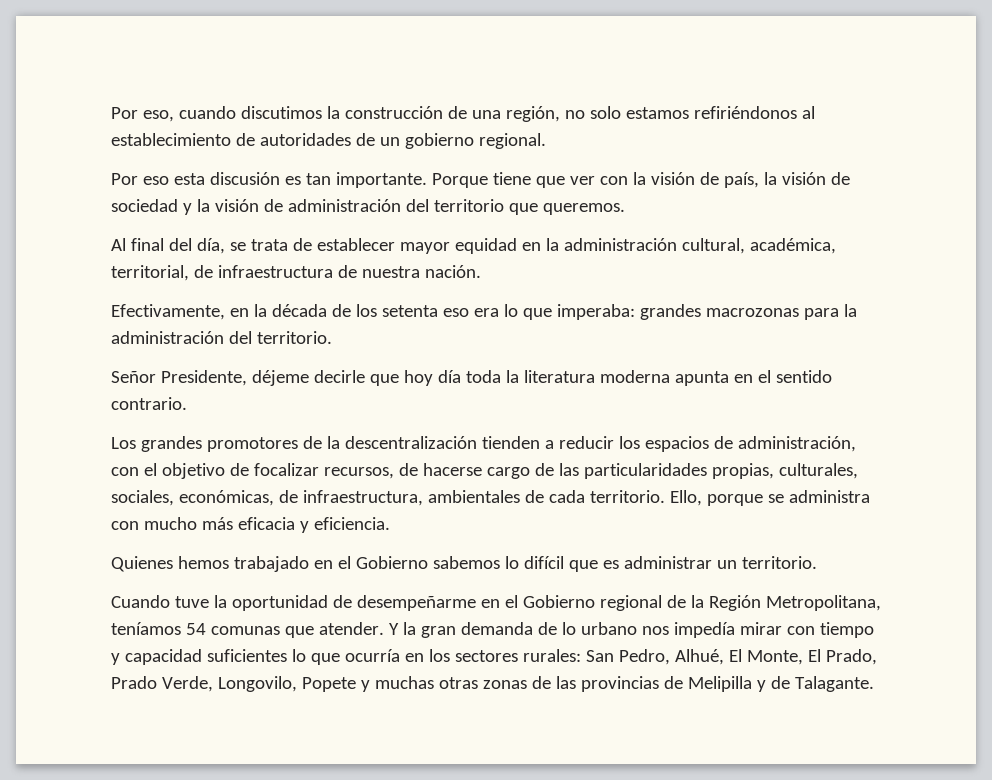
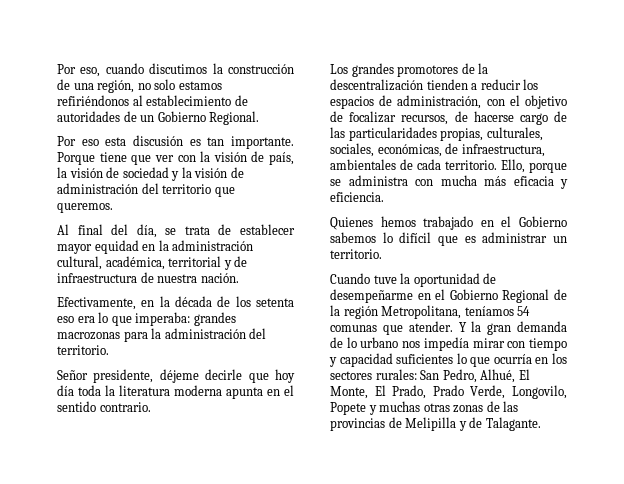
[404,133,546,149] gobierno regional. -> [157,111,260,125] Gobierno Regional.
[111,265,189,281] territorial, -> [168,256,232,270] territorial y
[160,370,247,386] Presidente, -> [93,369,154,383] presidente,
[143,517,197,530] mucho -> [440,175,477,186] mucha
[599,595,761,611] regional de la Región -> [502,289,567,303] [330,305,378,319] Regional de la región

